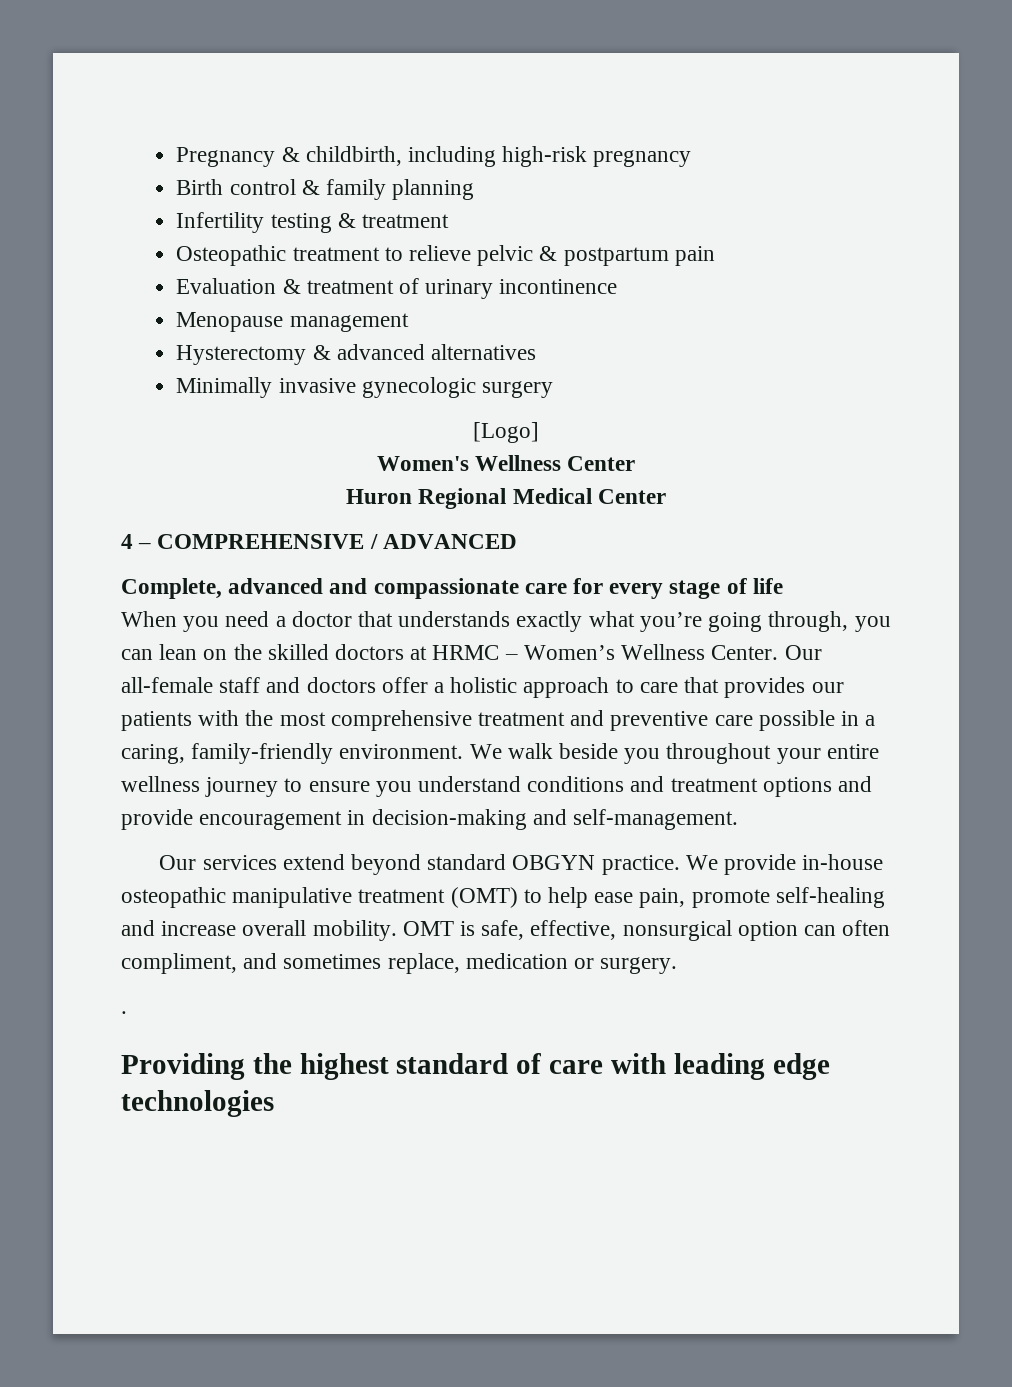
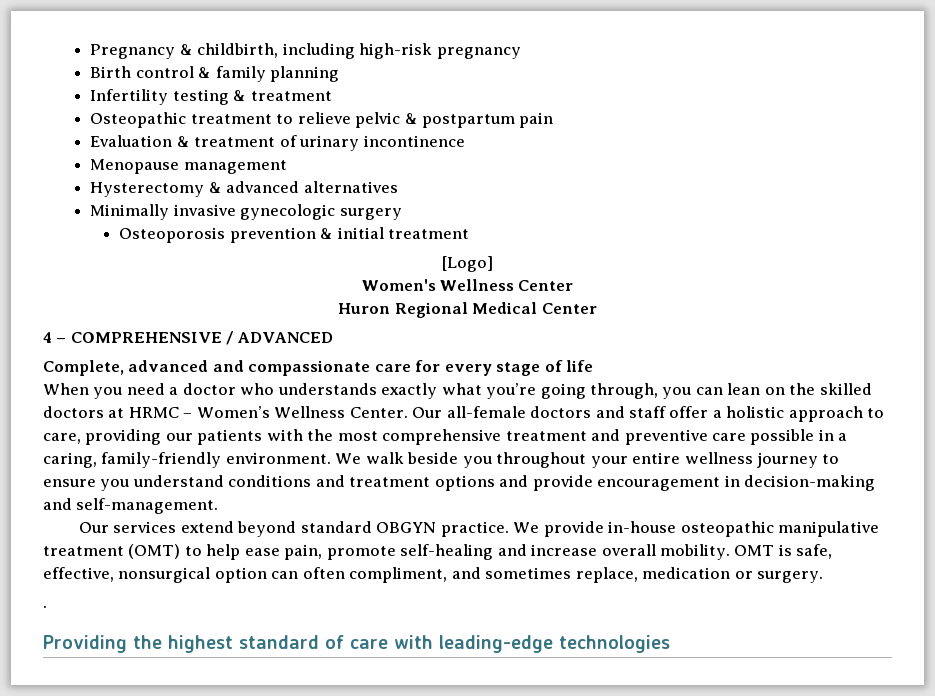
(553, 389) none -> [119,227,470,243] // Osteoporosis prevention & initial treatment
[358,611,394,627] that -> [240,383,275,395] who
[219,677,376,693] staff and doctors -> [530,406,667,418] doctors and staff
[639,677,806,698] care that provides -> [43,429,162,445] care, providing
[673,1053,830,1080] leading edge -> [439,635,553,653] leading-edge

